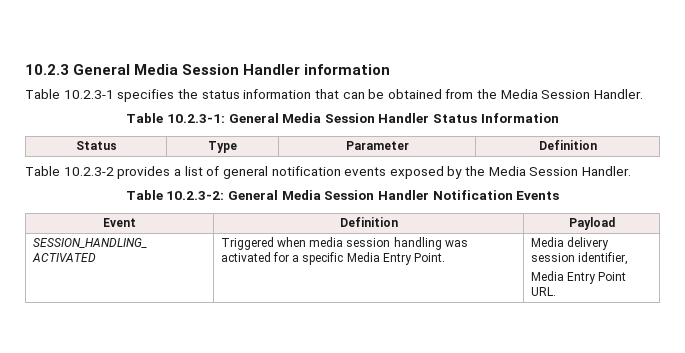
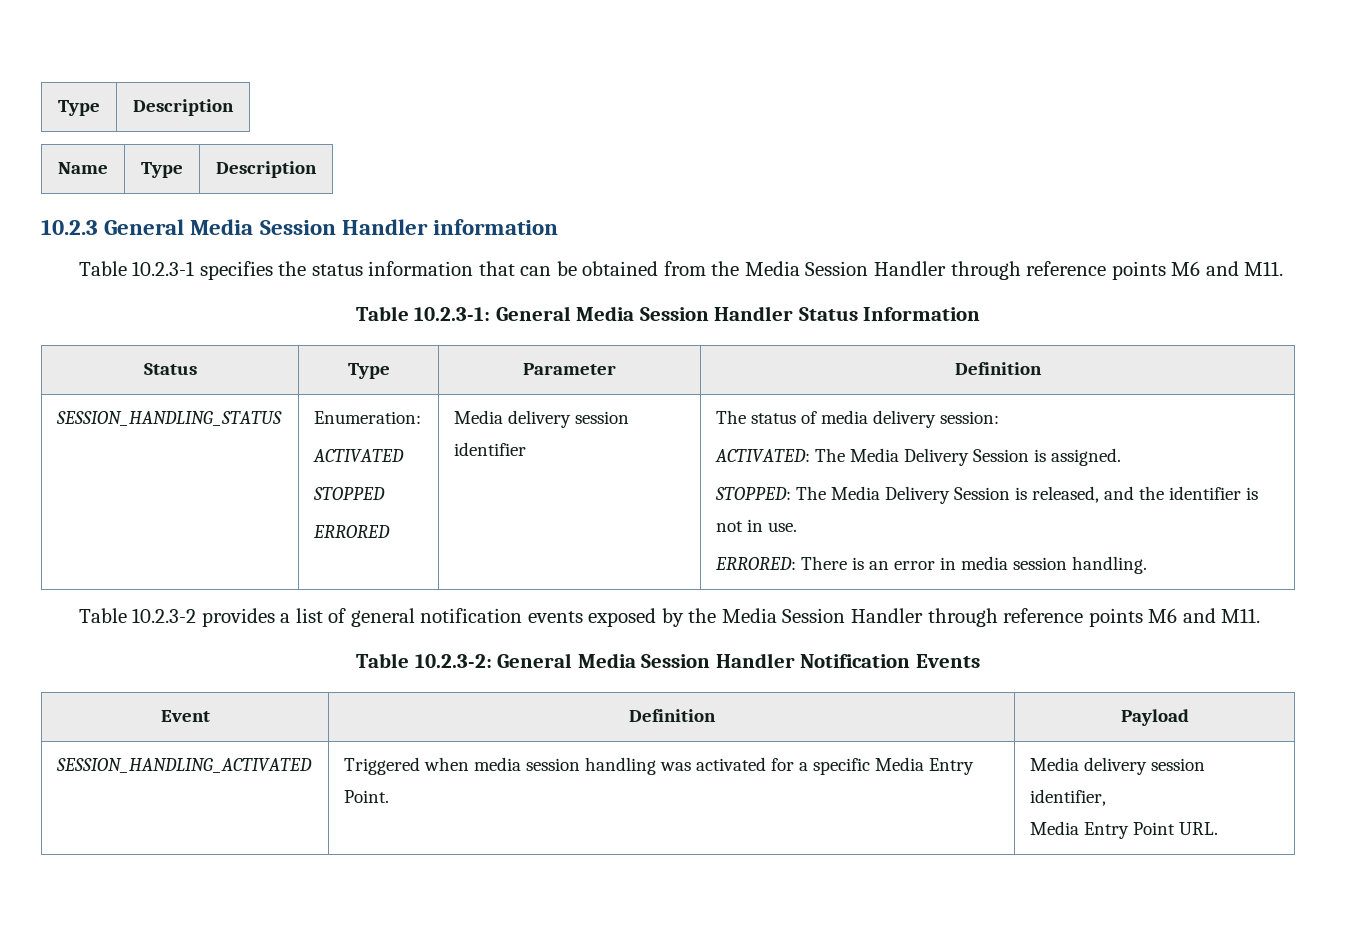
(25, 69) none -> [58,100,100,116] [133,99,234,116] [58,162,108,174] [141,162,183,178] [216,161,317,178] Type | Description // Name | Type | Description //
[594,89,644,99] Handler. -> [873,261,1284,280] Handler through reference points M6 and M11.
(597, 145) none -> [56,411,283,426] [314,411,422,424] [313,449,405,462] [313,487,386,500] [313,525,391,538] [454,410,630,428] [454,442,527,456] [716,410,999,428] [715,448,1121,466] [715,486,1258,504] [716,519,798,532] [715,556,1147,574] // SESSION_HANDLING_STATUS | Enumeration: // ACTIVATED // STOPPED // ERRORED | Media delivery session identifier | The status of media delivery session: // ACTIVATED: The Media Delivery Session is assigned. // STOPPED: The Media Delivery Session is released, and the identifier is not in use. // ERRORED: There is an error in media session handling.
[582,166,632,176] Handler. -> [850,608,1261,627] Handler through reference points M6 and M11.

